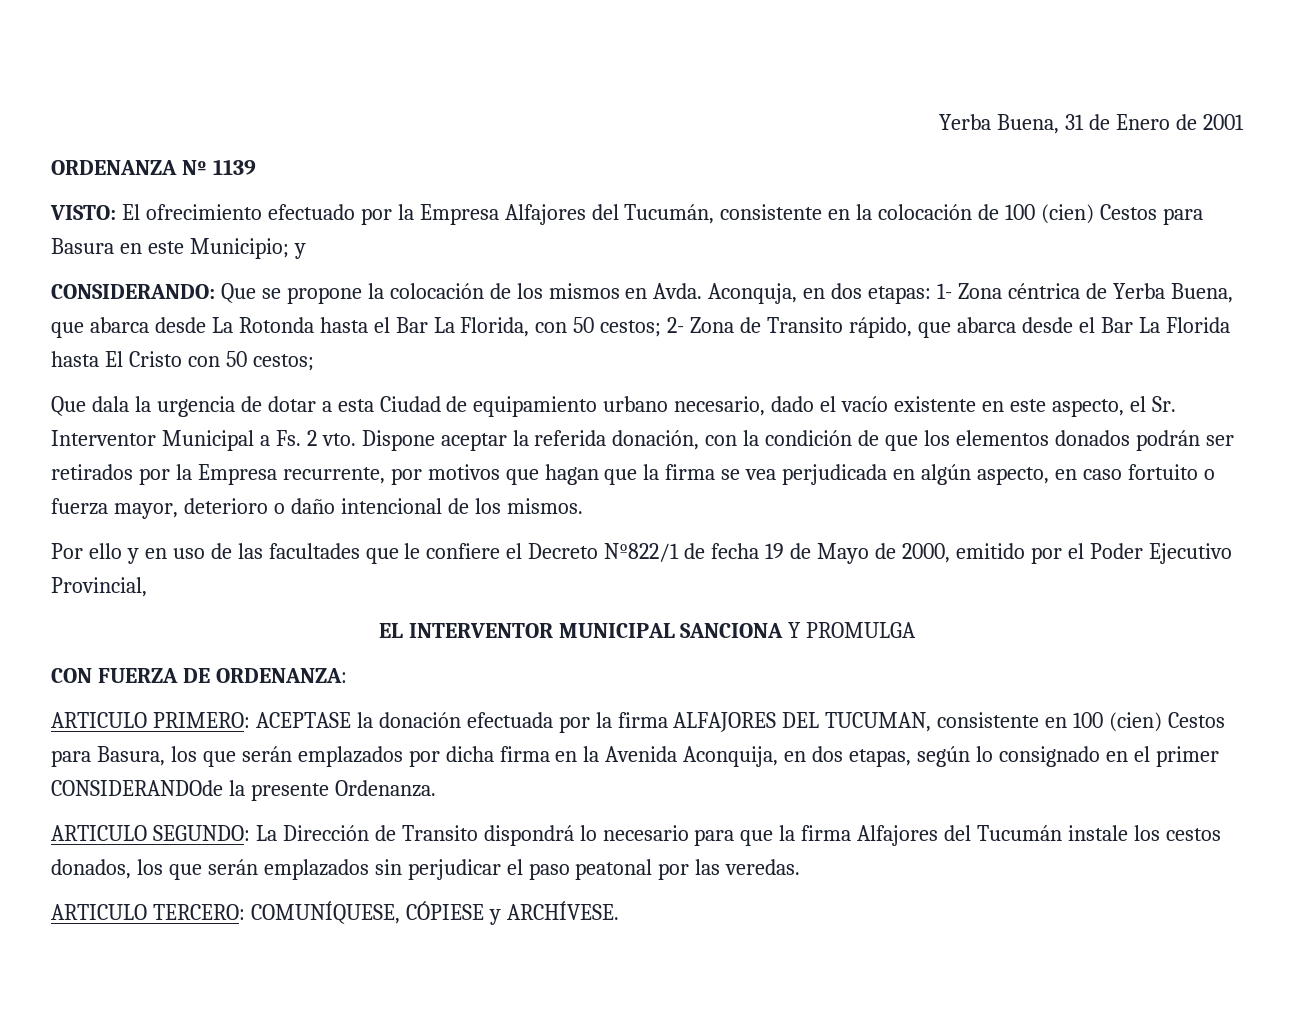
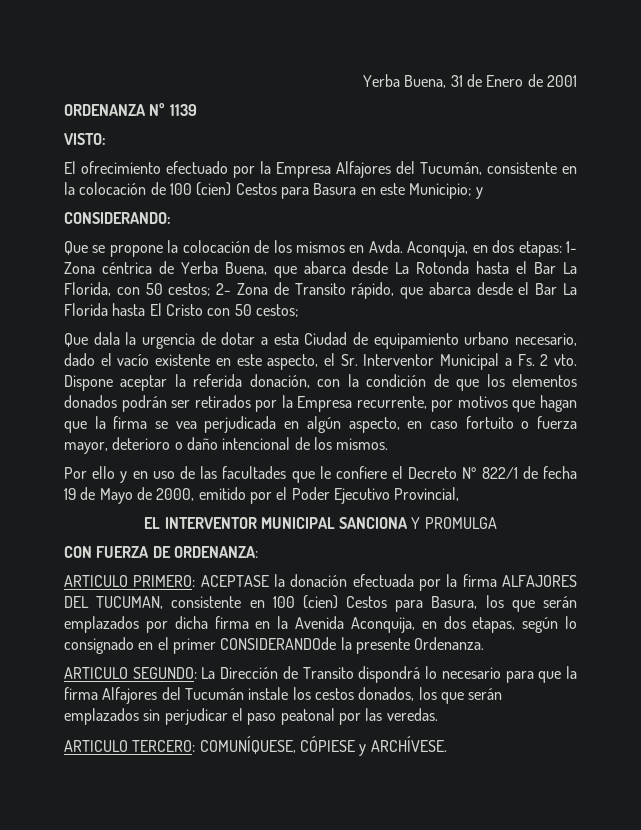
(116, 212) none -> (106, 139) //
(215, 291) none -> (171, 218) //
[604,543,680,562] Nº822/1 -> [462,467,518,479] Nº 822/1

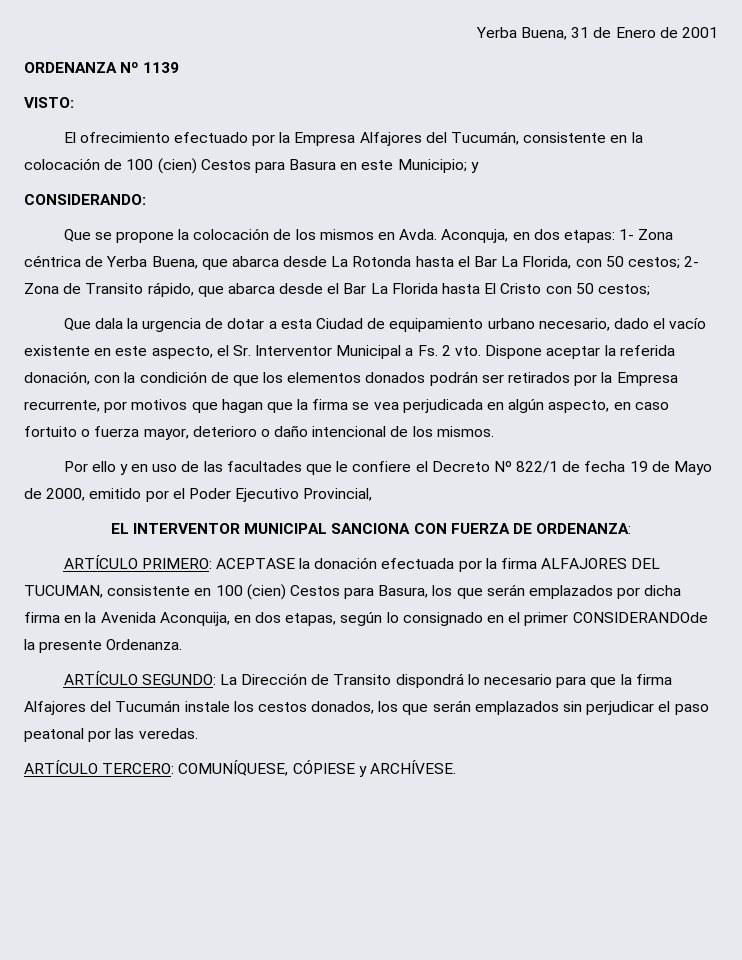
[411,517,497,529] Y PROMULGA // -> (411, 528) none
[64,575,128,587] ARTICULO -> [63,555,138,569] ARTÍCULO
[64,667,128,679] ARTICULO -> [63,671,138,685] ARTÍCULO
[64,740,128,752] ARTICULO -> [24,760,98,774] ARTÍCULO

